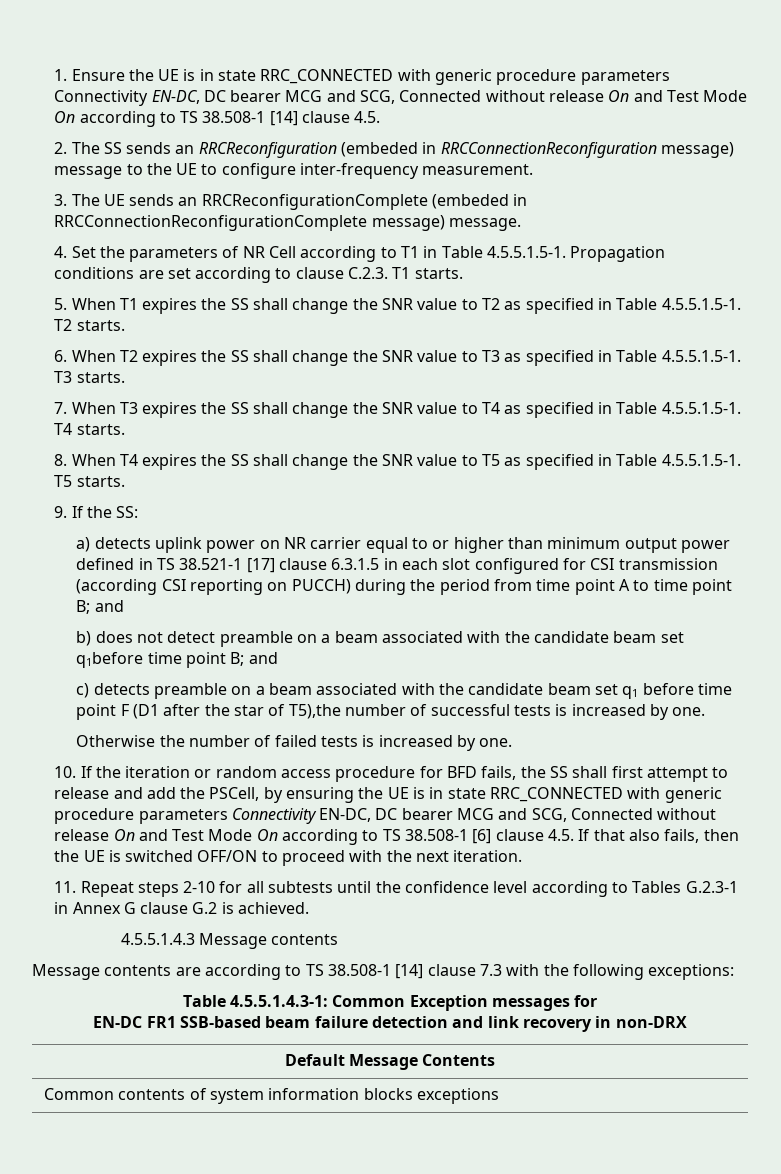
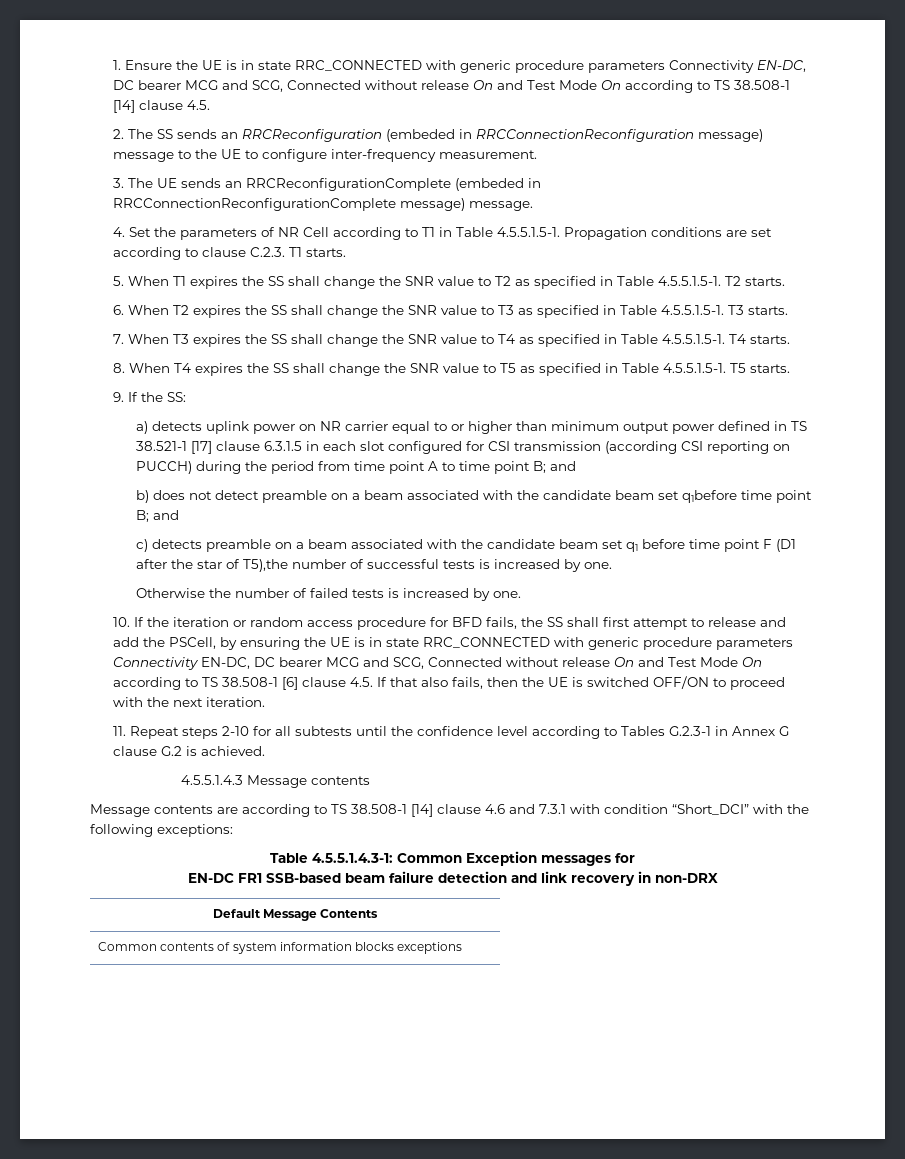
[479,964,502,976] 7.3 -> [485,804,749,815] 4.6 and 7.3.1 with condition “Short_DCI”

